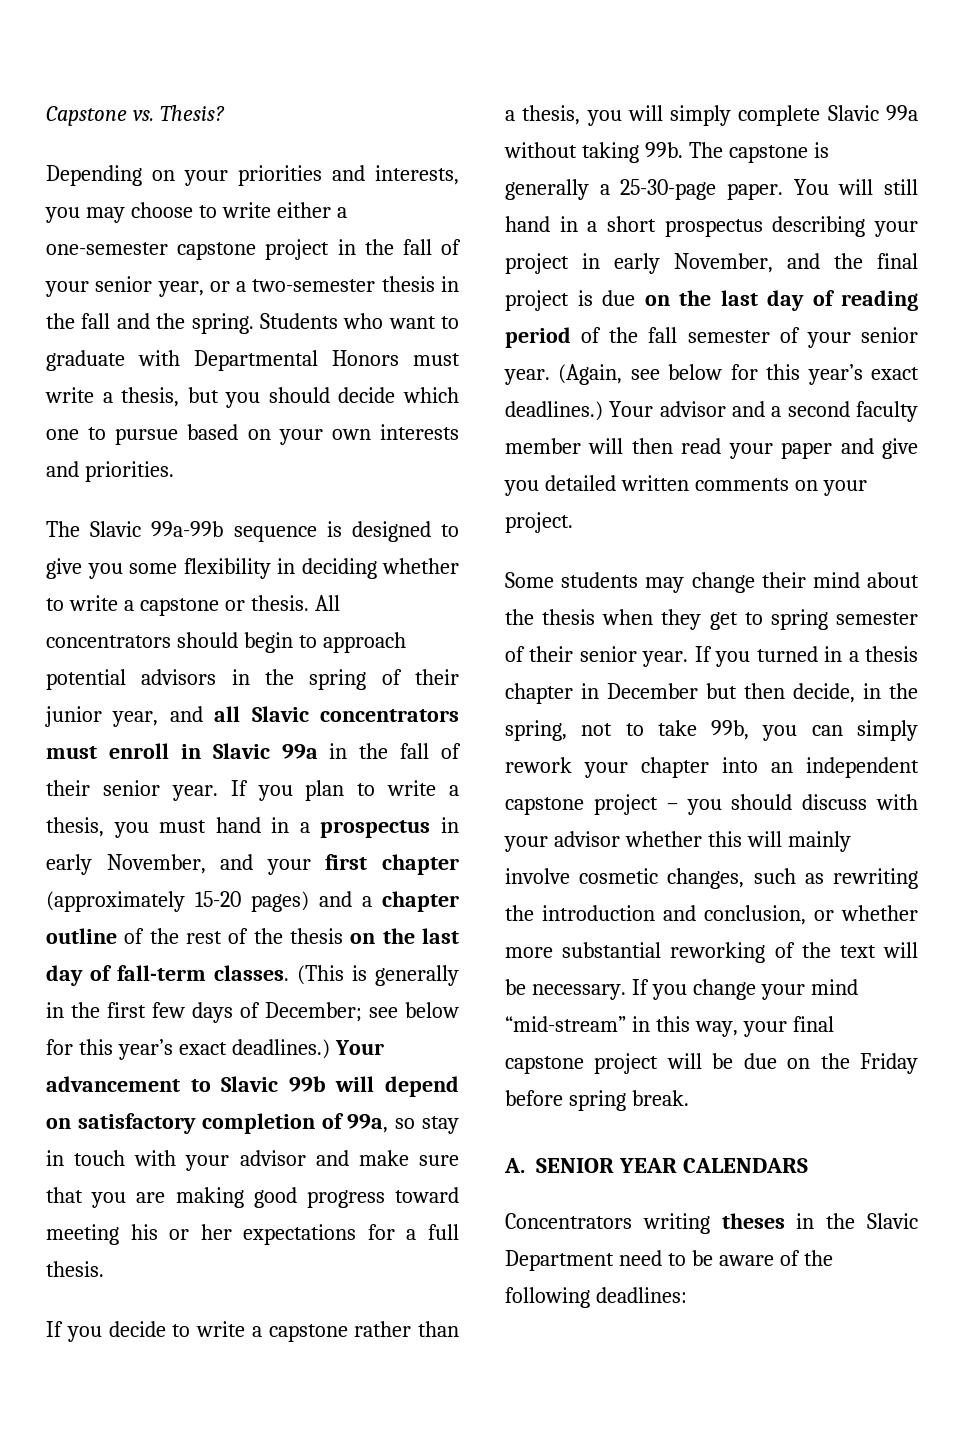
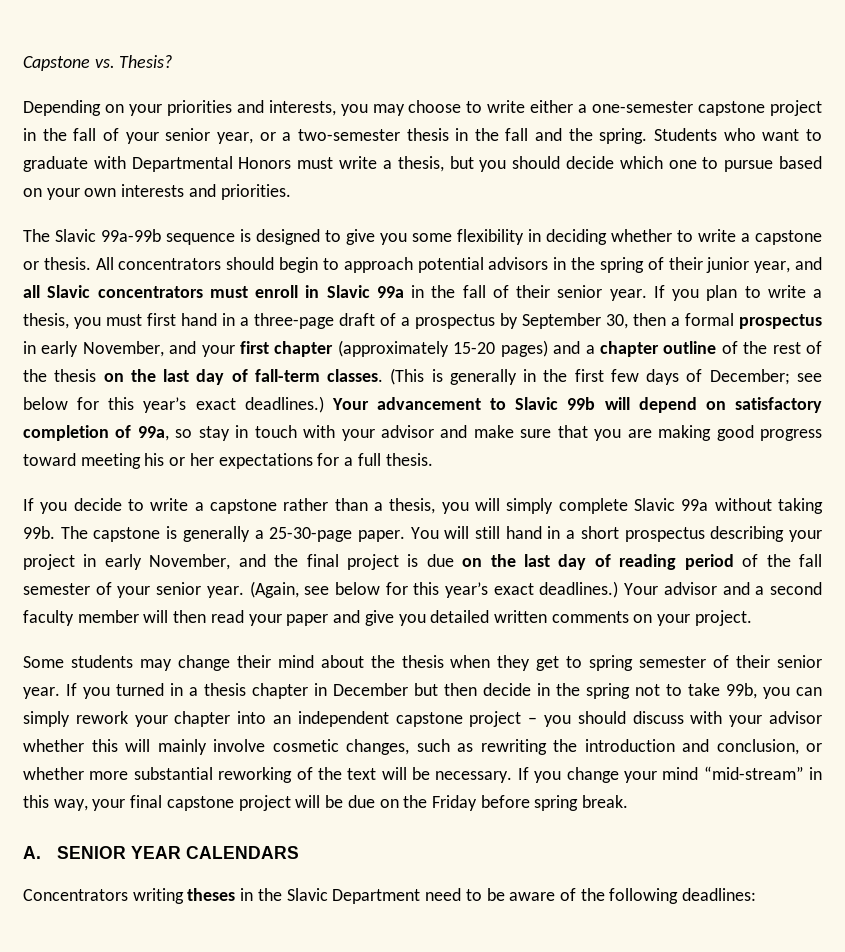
[215,817,310,833] hand in a -> [147,313,734,329] first hand in a three-page draft of a prospectus by September 30, then a formal
[793,683,918,703] [505,720,567,741] decide, in the spring, -> [483,683,630,699] decide in the spring

